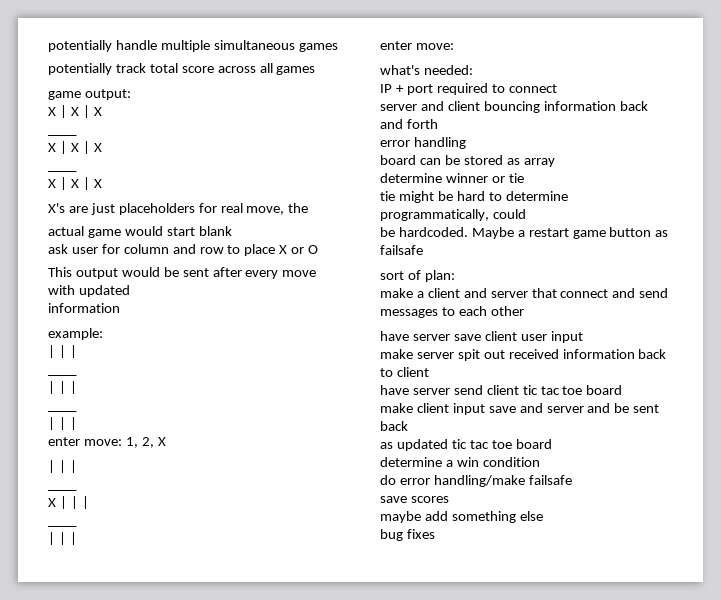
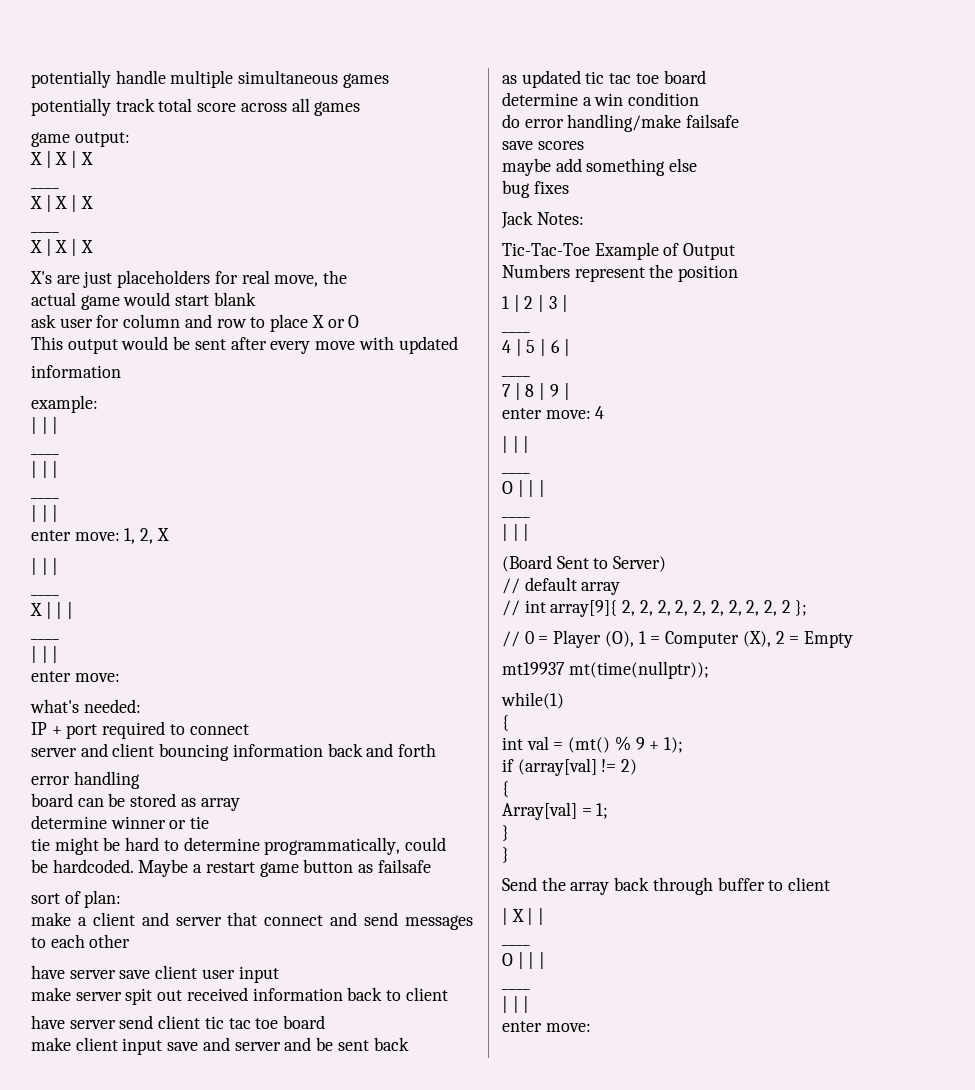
(435, 534) none -> [501,211,584,229] [502,242,736,260] [502,264,739,282] [502,295,568,312] [502,331,530,333] [502,339,570,356] [502,375,530,377] [502,383,570,400] [502,406,605,419] [502,436,530,453] [502,472,530,474] [502,480,546,497] [502,516,530,518] [502,524,530,541] [502,555,667,572] [502,577,621,595] [502,600,808,617] [502,630,853,648] [502,661,709,679] [501,692,564,709] [502,715,509,731] [502,736,684,753] [502,758,638,776] [502,781,509,797] [502,802,609,820] [502,825,509,841] [502,847,509,863] [502,877,831,895] [502,908,545,925] [502,944,530,946] [502,952,546,969] [502,988,530,990] [502,996,530,1013] [502,1021,591,1032] // Jack Notes: // Tic-Tac-Toe Example of Output // Numbers represent the position // 1 | 2 | 3 | // ____ // 4 | 5 | 6 | // ____ // 7 | 8 | 9 | // enter move: 4 // | | | // ____ // O | | | // ____ // | | | // (Board Sent to Server) // // default array // // int array[9]{ 2, 2, 2, 2, 2, 2, 2, 2, 2, 2 }; // // 0 = Player (O), 1 = Computer (X), 2 = Empty // mt19937 mt(time(nullptr)); // while(1) // { // int val = (mt() % 9 + 1); // if (array[val] != 2) // { // Array[val] = 1; // } // } // Send the array back through buffer to client // | X | | // ____ // O | | | // ____ // | | | // enter move:

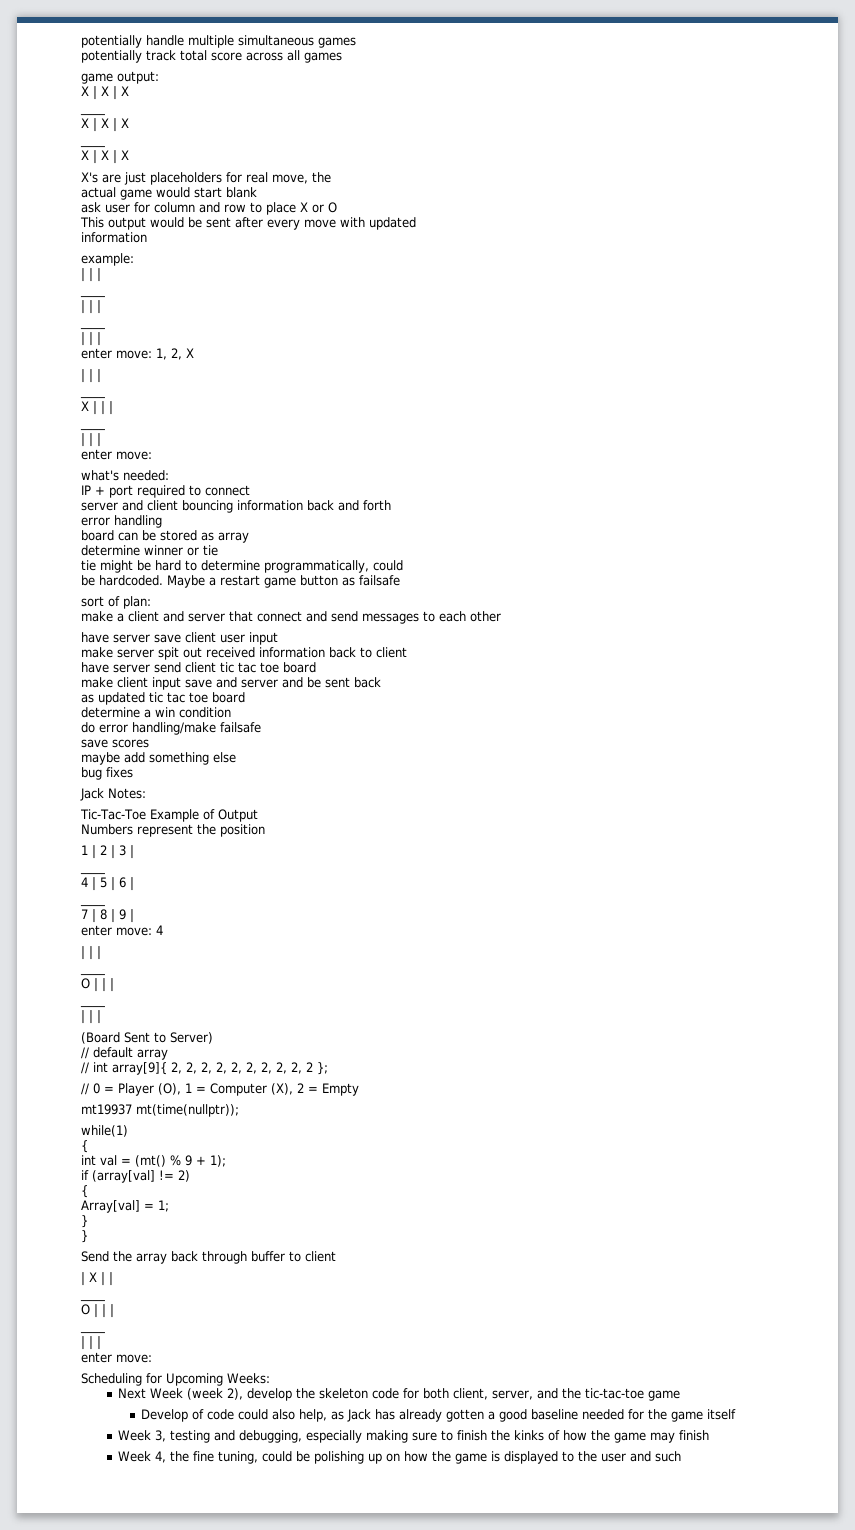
(591, 1027) none -> [81,1373,270,1386] [117,1388,680,1401] [141,1409,737,1422] [117,1430,709,1443] [117,1451,681,1464] // Scheduling for Upcoming Weeks: // Next Week (week 2), develop the skeleton code for both client, server, and the tic-tac-toe game // Develop of code could also help, as Jack has already gotten a good baseline needed for the game itself // Week 3, testing and debugging, especially making sure to finish the kinks of how the game may finish // Week 4, the fine tuning, could be polishing up on how the game is displayed to the user and such

